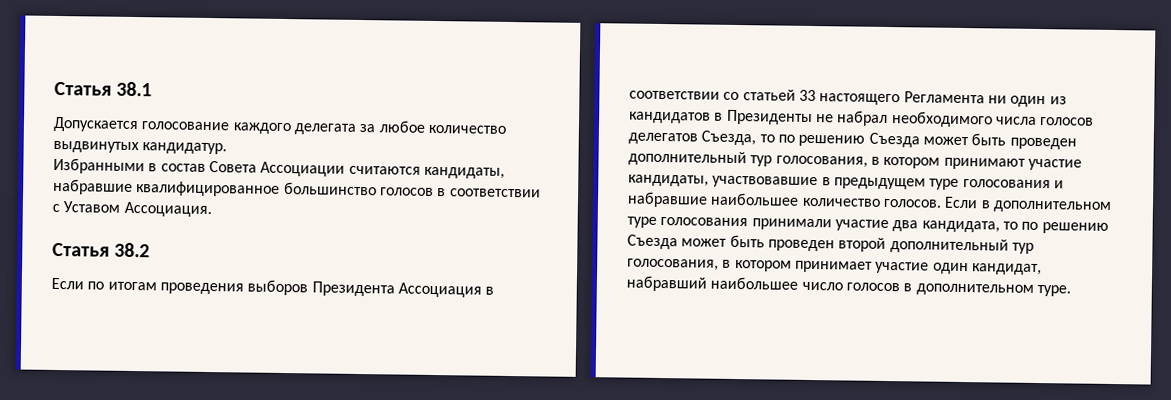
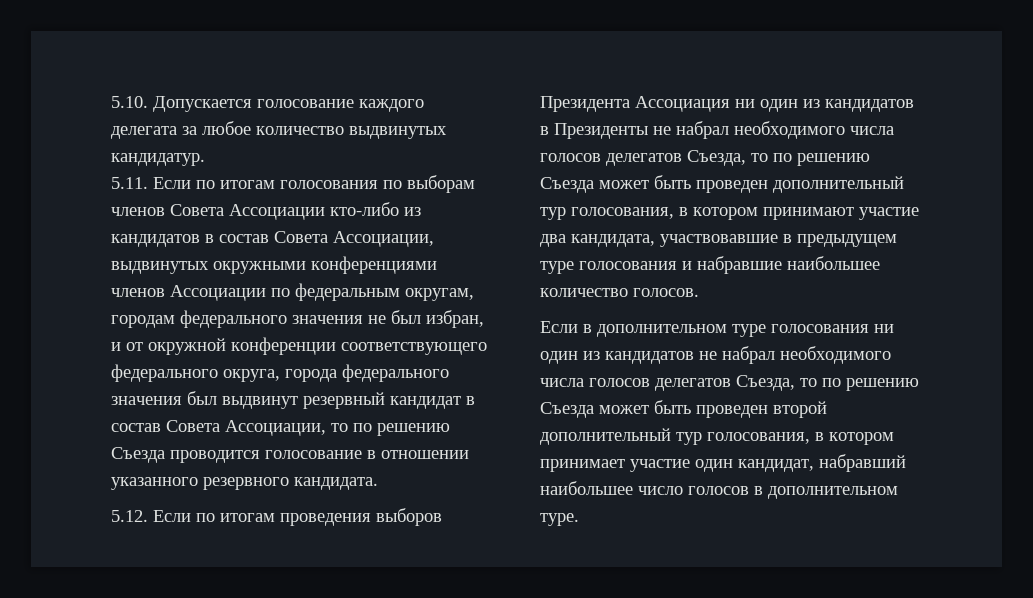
[54,81,153,97] Статья 38.1 // -> [111,96,148,108] 5.10.
[53,157,505,179] [53,178,541,198] [52,201,212,218] [52,242,151,258] Избранными в состав Совета Ассоциации считаются кандидаты, набравшие квалифицированное большинство голосов в соответствии с Уставом Ассоциация. // Статья 38.2 // -> [111,175,475,193] [111,202,421,220] [111,231,434,247] [111,256,437,274] [111,283,474,301] [111,310,484,328] [111,337,487,355] [111,364,449,382] [111,391,475,409] [111,420,450,436] [111,447,469,463] [111,477,378,490] [111,510,148,522] 5.11. Если по итогам голосования по выборам членов Совета Ассоциации кто-либо из кандидатов в состав Совета Ассоциации, выдвинутых окружными конференциями членов Ассоциации по федеральным округам, городам федерального значения не был избран, и от окружной конференции соответствующего федерального округа, города федерального значения был выдвинут резервный кандидат в состав Совета Ассоциации, то по решению Съезда проводится голосование в отношении указанного резервного кандидата. // 5.12.
[485,286,495,295] [629,89,985,106] в соответствии со статьей 33 настоящего Регламента -> (730, 104) none
[628,174,709,187] кандидаты, -> [540,234,655,247] два кандидата,
(942, 203) none -> (699, 292) //
[751,218,1000,233] принимали участие два кандидата, -> [874,324,894,333] [540,346,891,364] [540,375,795,391] ни один из кандидатов не набрал необходимого числа голосов делегатов Съезда,

